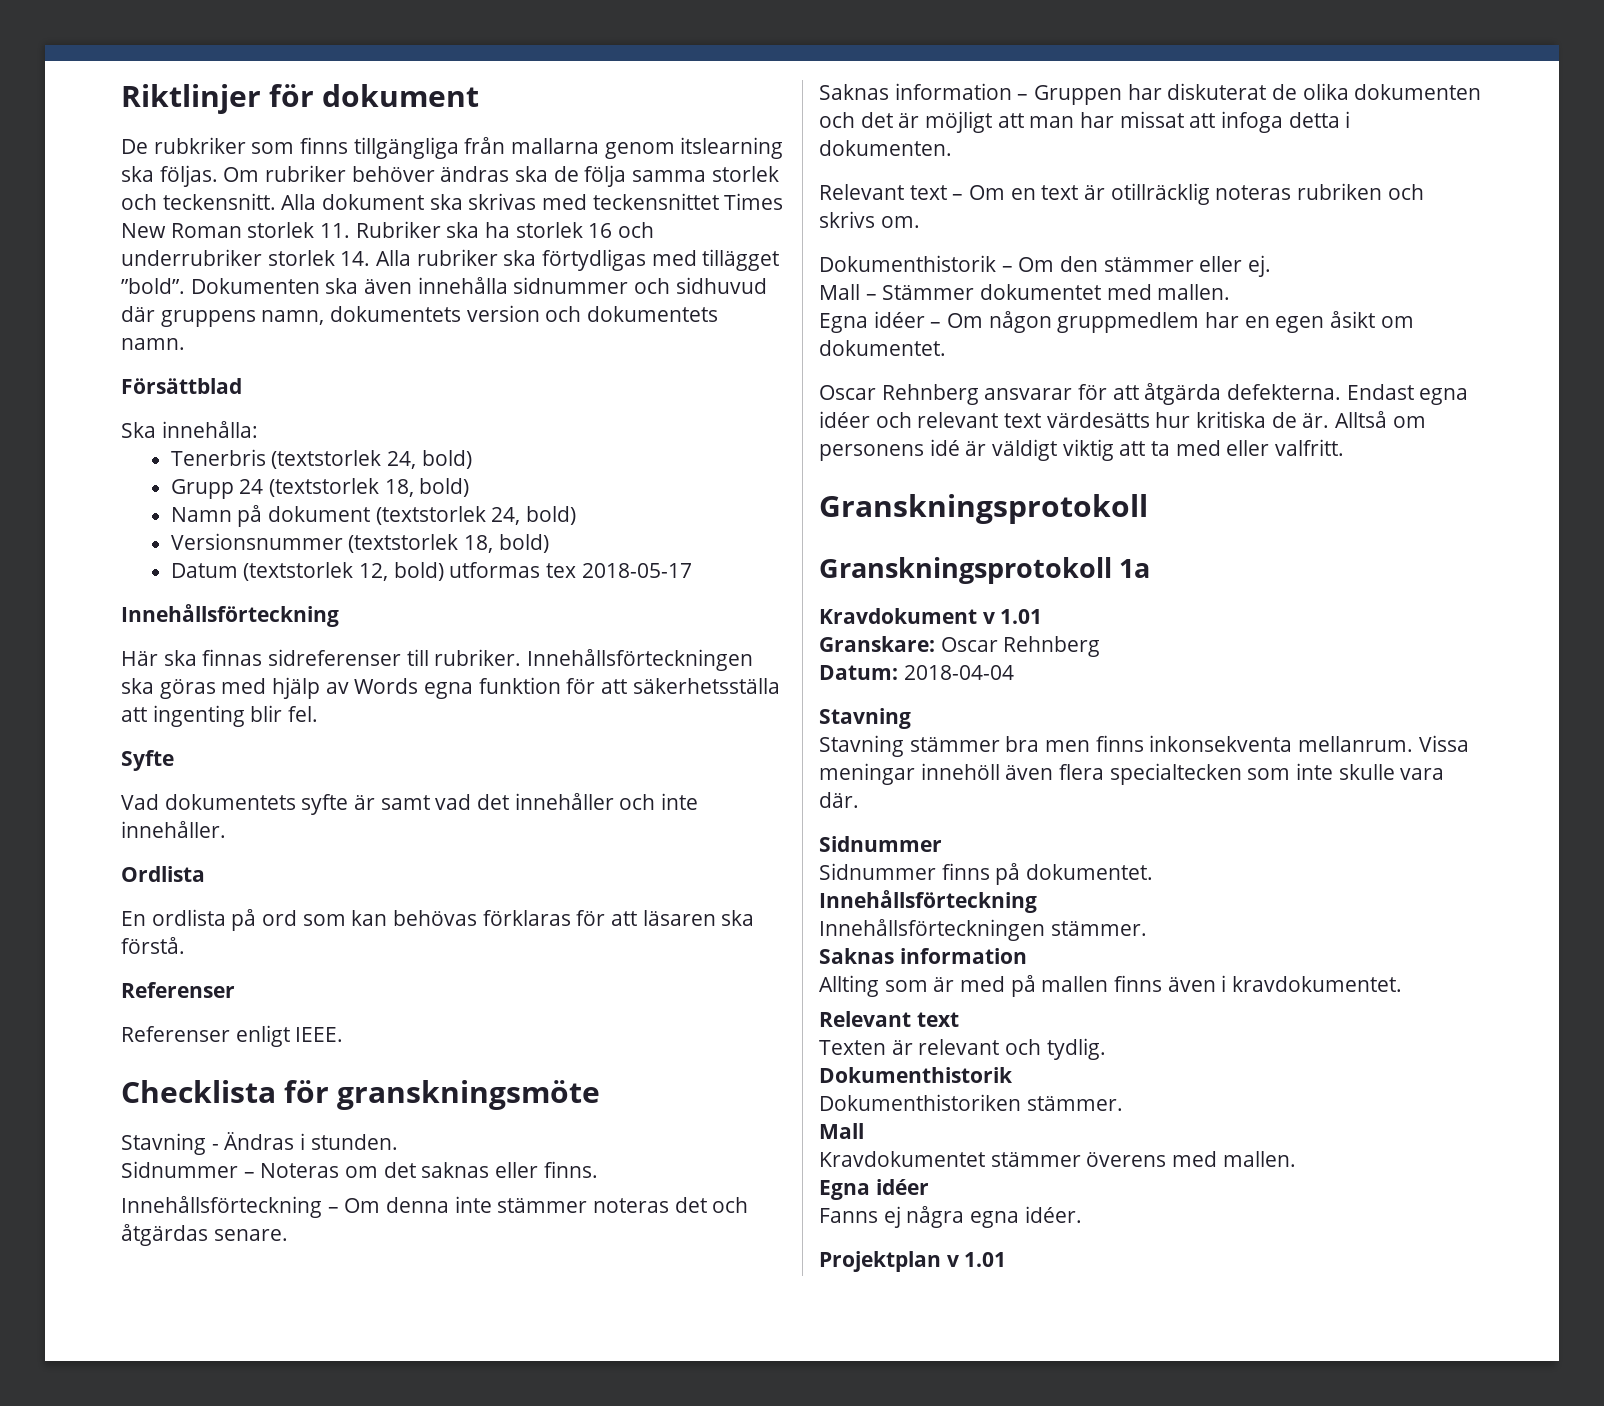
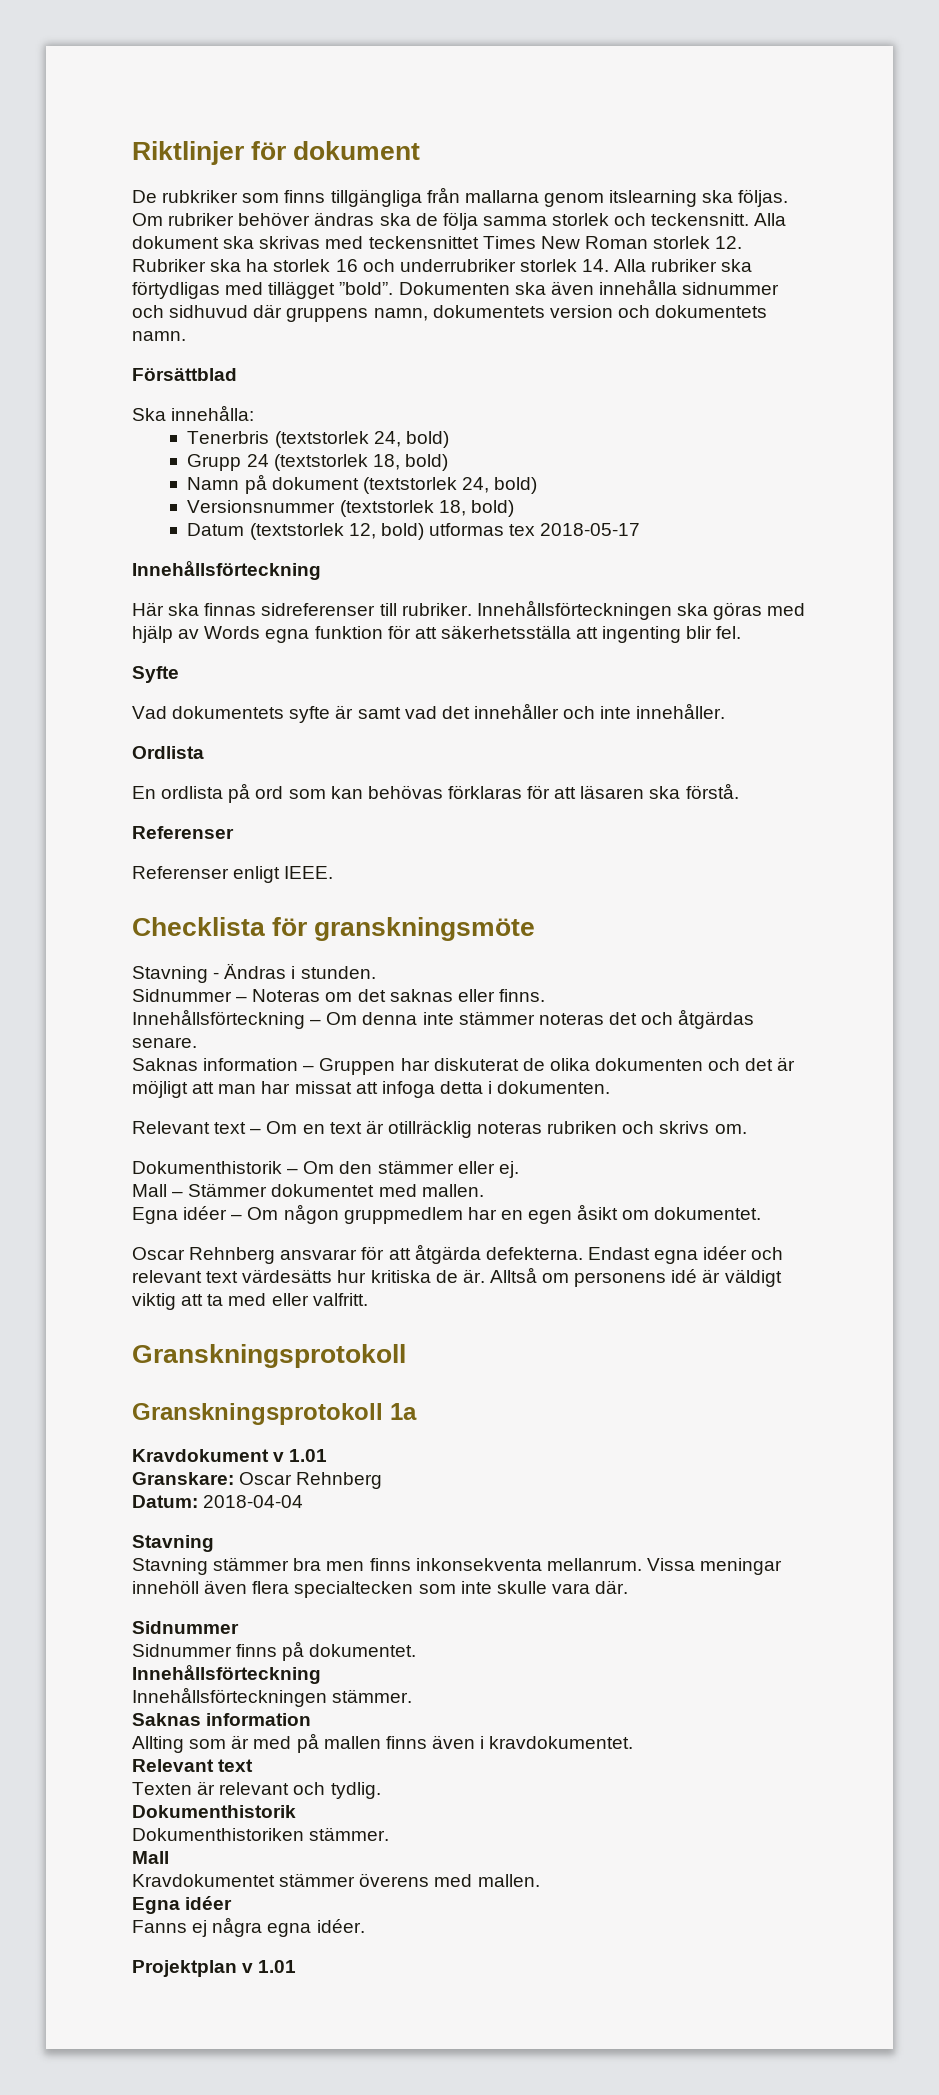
[320,223,351,238] 11. -> [715,236,743,249] 12.

